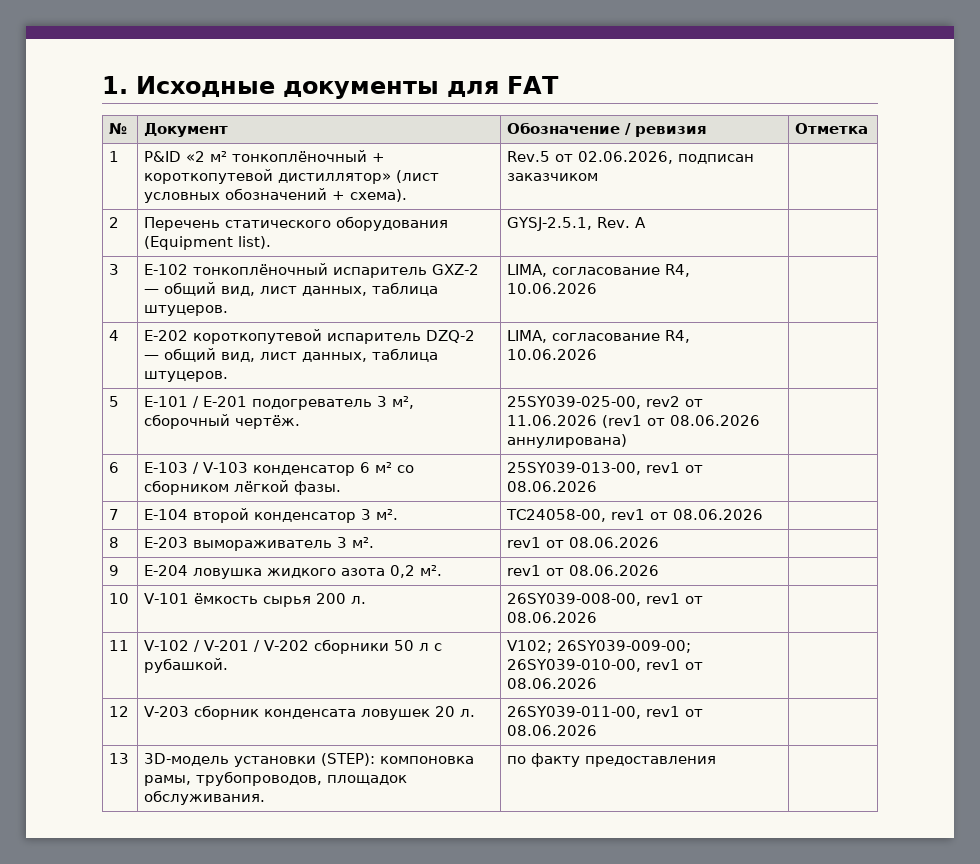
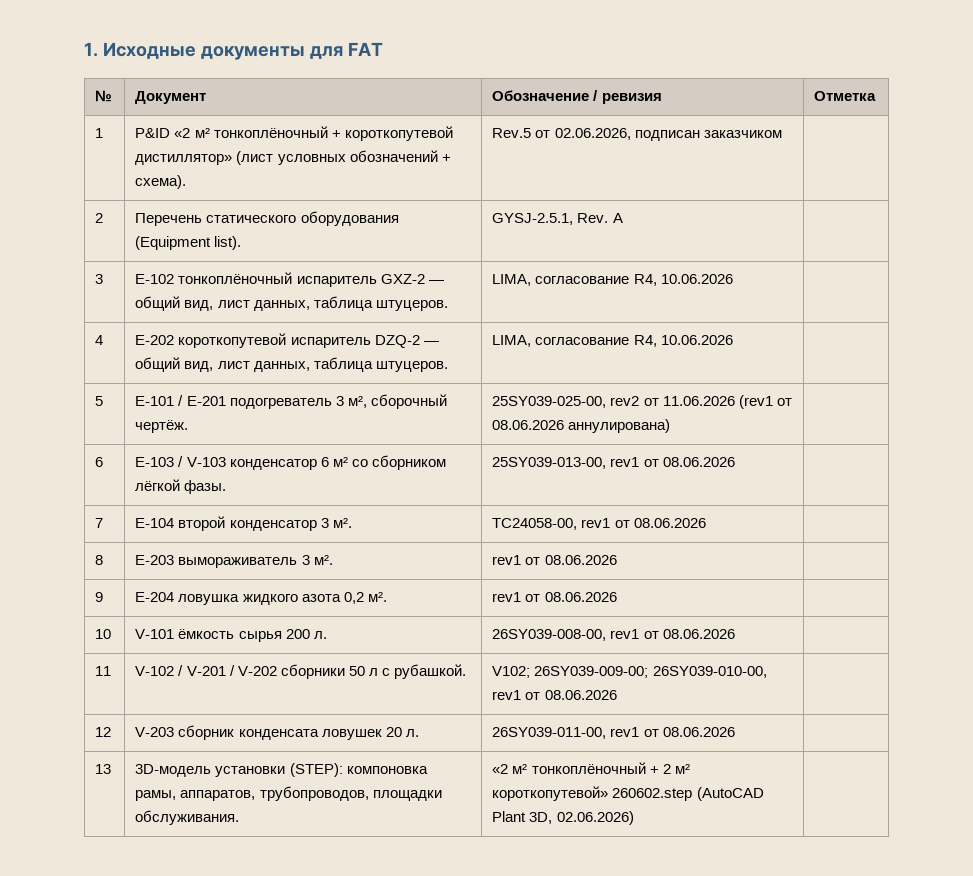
[196,771,408,786] [144,790,266,805] [507,753,717,767] трубопроводов, площадок обслуживания. | по факту предоставления -> [180,786,442,801] [135,810,240,825] [492,762,690,774] [492,786,764,801] [492,811,634,825] аппаратов, трубопроводов, площадки обслуживания. | «2 м² тонкоплёночный + 2 м² короткопутевой» 260602.step (AutoCAD Plant 3D, 02.06.2026)

